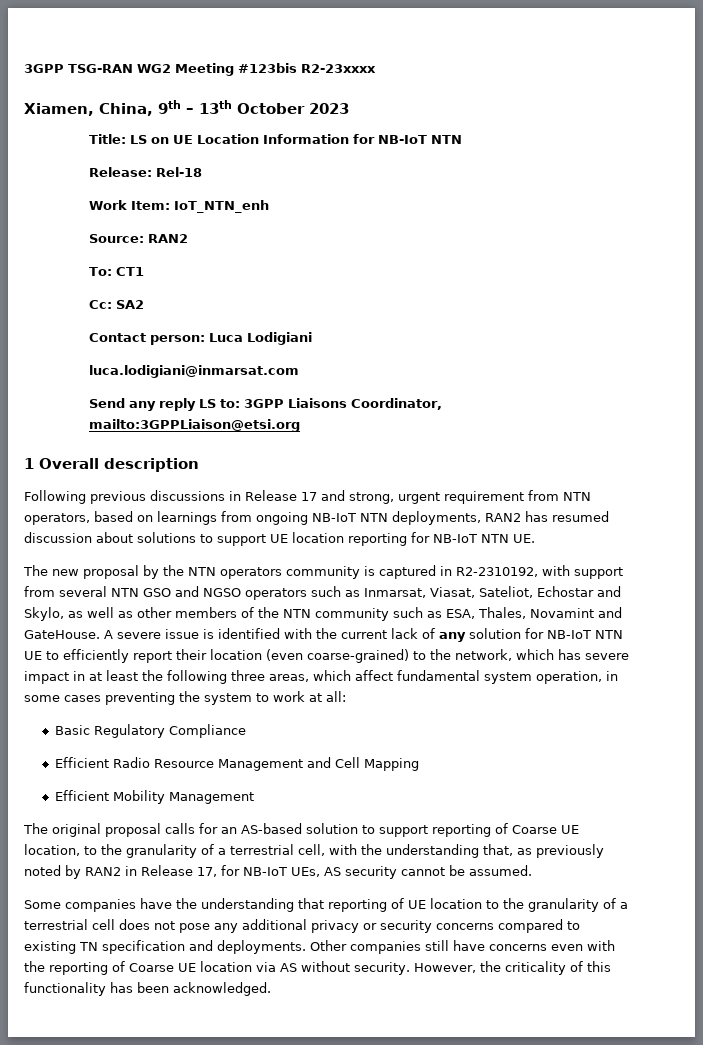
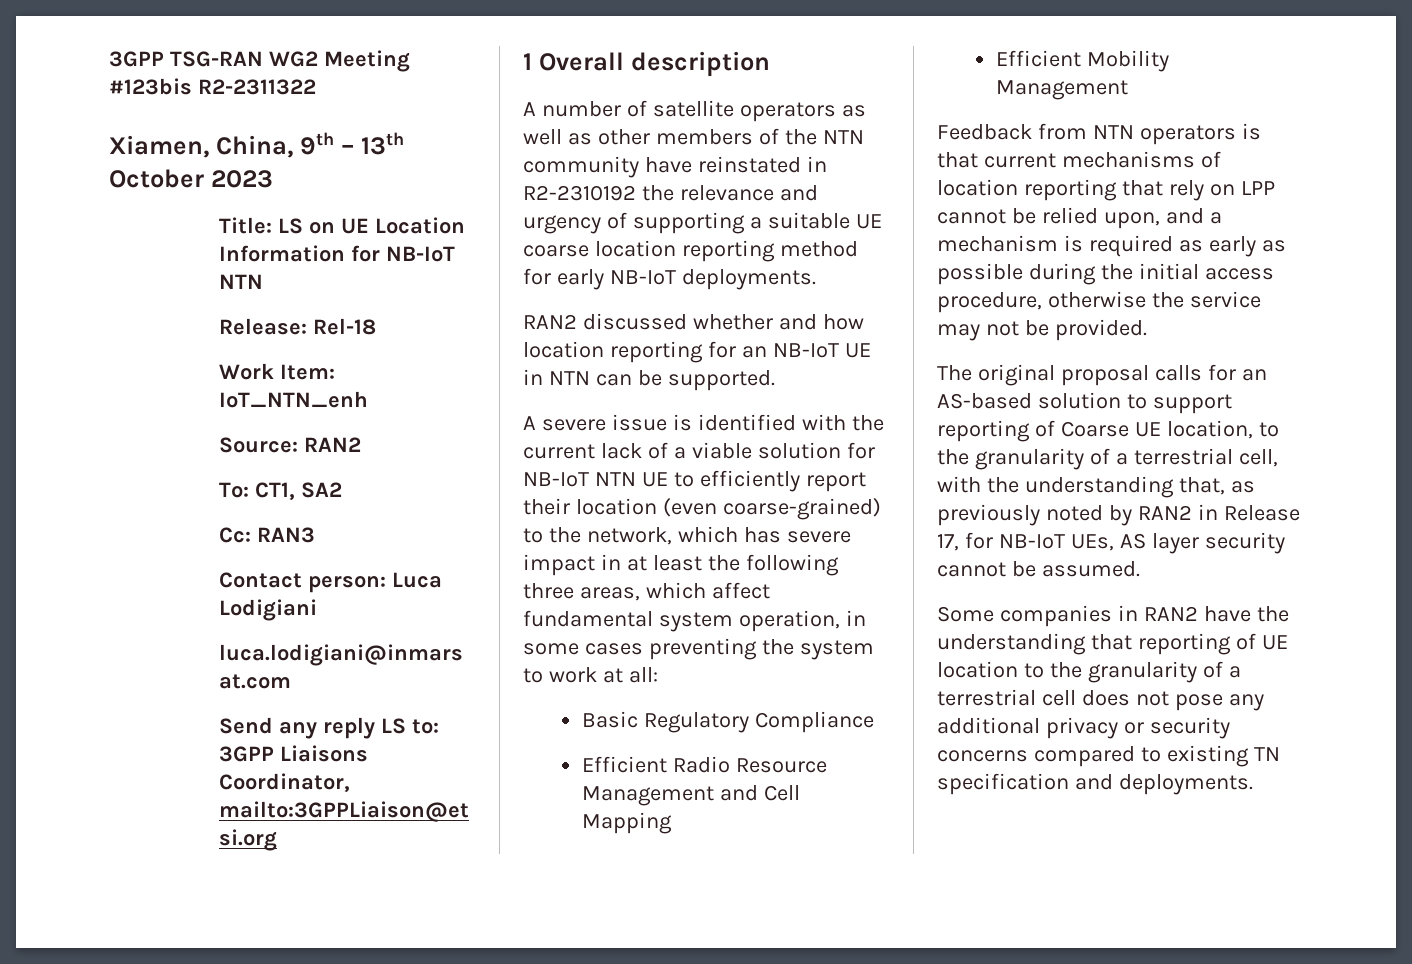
[301,64,376,73] R2-23xxxx -> [197,79,316,95] R2-2311322
[115,267,144,276] CT1 -> [254,482,342,500] CT1, SA2
[115,300,144,309] SA2 -> [256,527,315,543] RAN3
[24,490,591,504] [24,511,609,525] [24,532,535,546] [23,565,623,579] [24,586,621,600] [24,607,64,621] Following previous discussions in Release 17 and strong, urgent requirement from NTN operators, based on learnings from ongoing NB-IoT NTN deployments, RAN2 has resumed discussion about solutions to support UE location reporting for NB-IoT NTN UE. // The new proposal by the NTN operators community is captured in R2-2310192, with support from several NTN GSO and NGSO operators such as Inmarsat, Viasat, Sateliot, Echostar and Skylo, -> [523,100,836,122] A number of satellite operators
[393,607,622,619] [24,630,100,639] such as ESA, Thales, Novamint and GateHouse. -> [644,156,827,173] [523,185,818,201] [523,212,882,234] [523,240,858,262] [523,268,816,290] [523,313,864,330] [523,341,871,363] [523,369,775,391] have reinstated in R2-2310192 the relevance and urgency of supporting a suitable UE coarse location reporting method for early NB-IoT deployments. // RAN2 discussed whether and how location reporting for an NB-IoT UE in NTN can be supported. //
[439,632,466,642] any -> [673,442,752,459] a viable
(254, 798) none -> [937,123,1261,145] [937,151,1221,168] [937,179,1275,201] [937,207,1222,229] [937,235,1286,257] [937,263,1274,285] [937,291,1261,313] [937,319,1147,341] // Feedback from NTN operators is that current mechanisms of location reporting that rely on LPP cannot be relied upon, and a mechanism is required as early as possible during the initial access procedure, otherwise the service may not be provided.
(341, 871) none -> [1151,533,1199,554] layer
(136, 905) none -> [1117,605,1198,621] in RAN2
[310,940,615,954] [24,961,611,975] [24,982,271,996] Other companies still have concerns even with the reporting of Coarse UE location via AS without security. However, the criticality of this functionality has been acknowledged. -> (1253, 784) none

